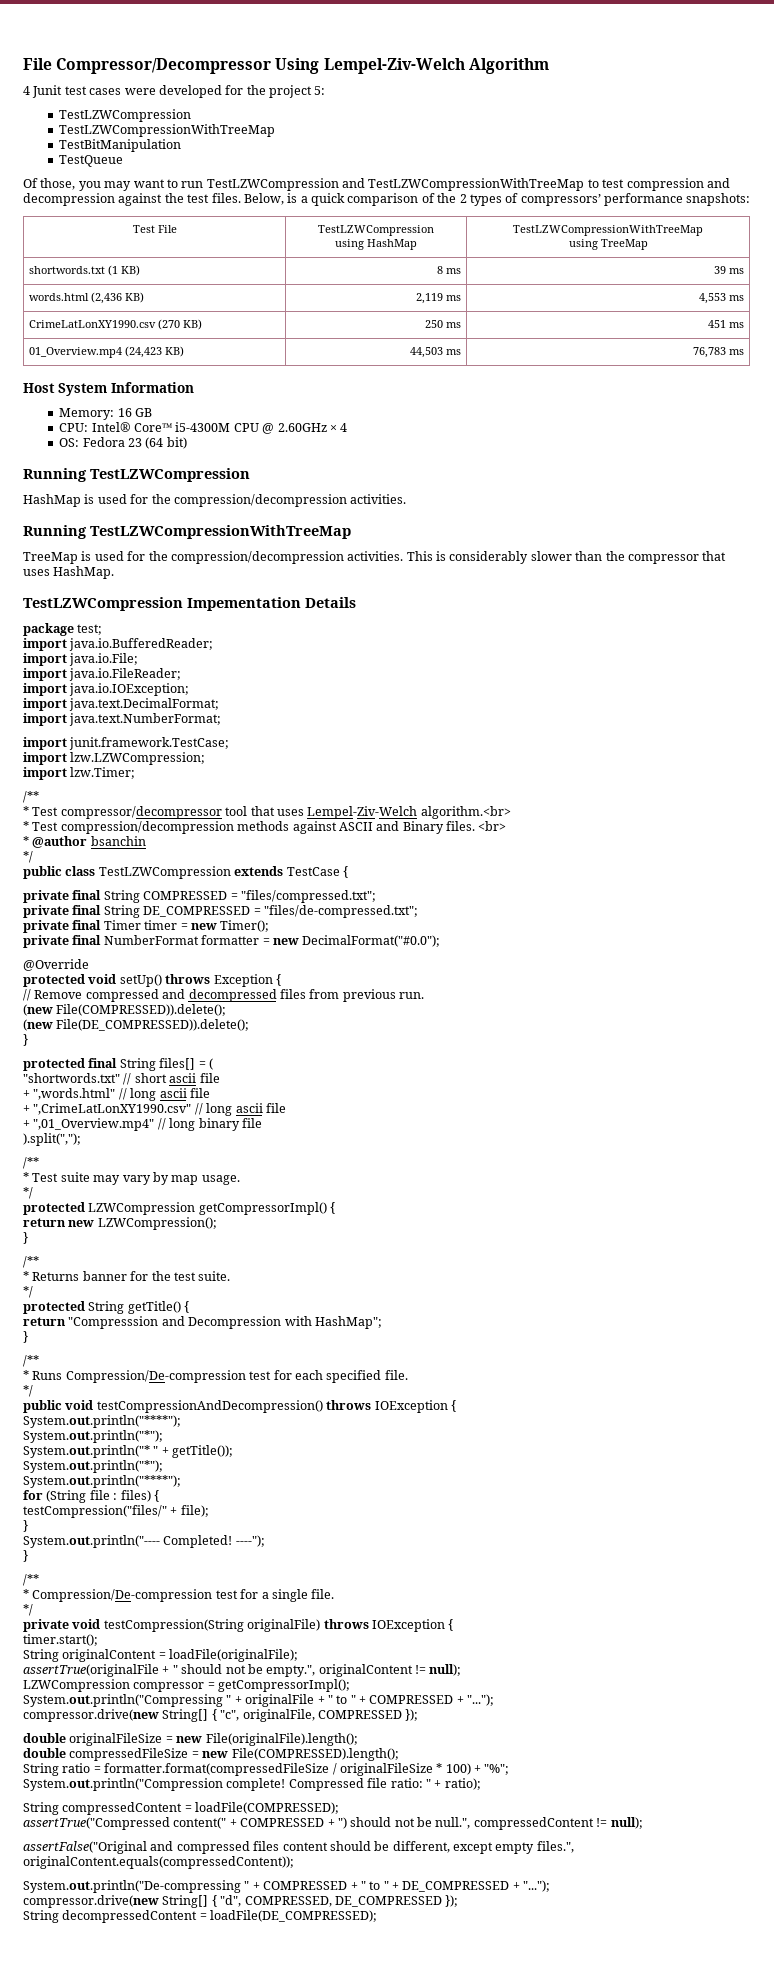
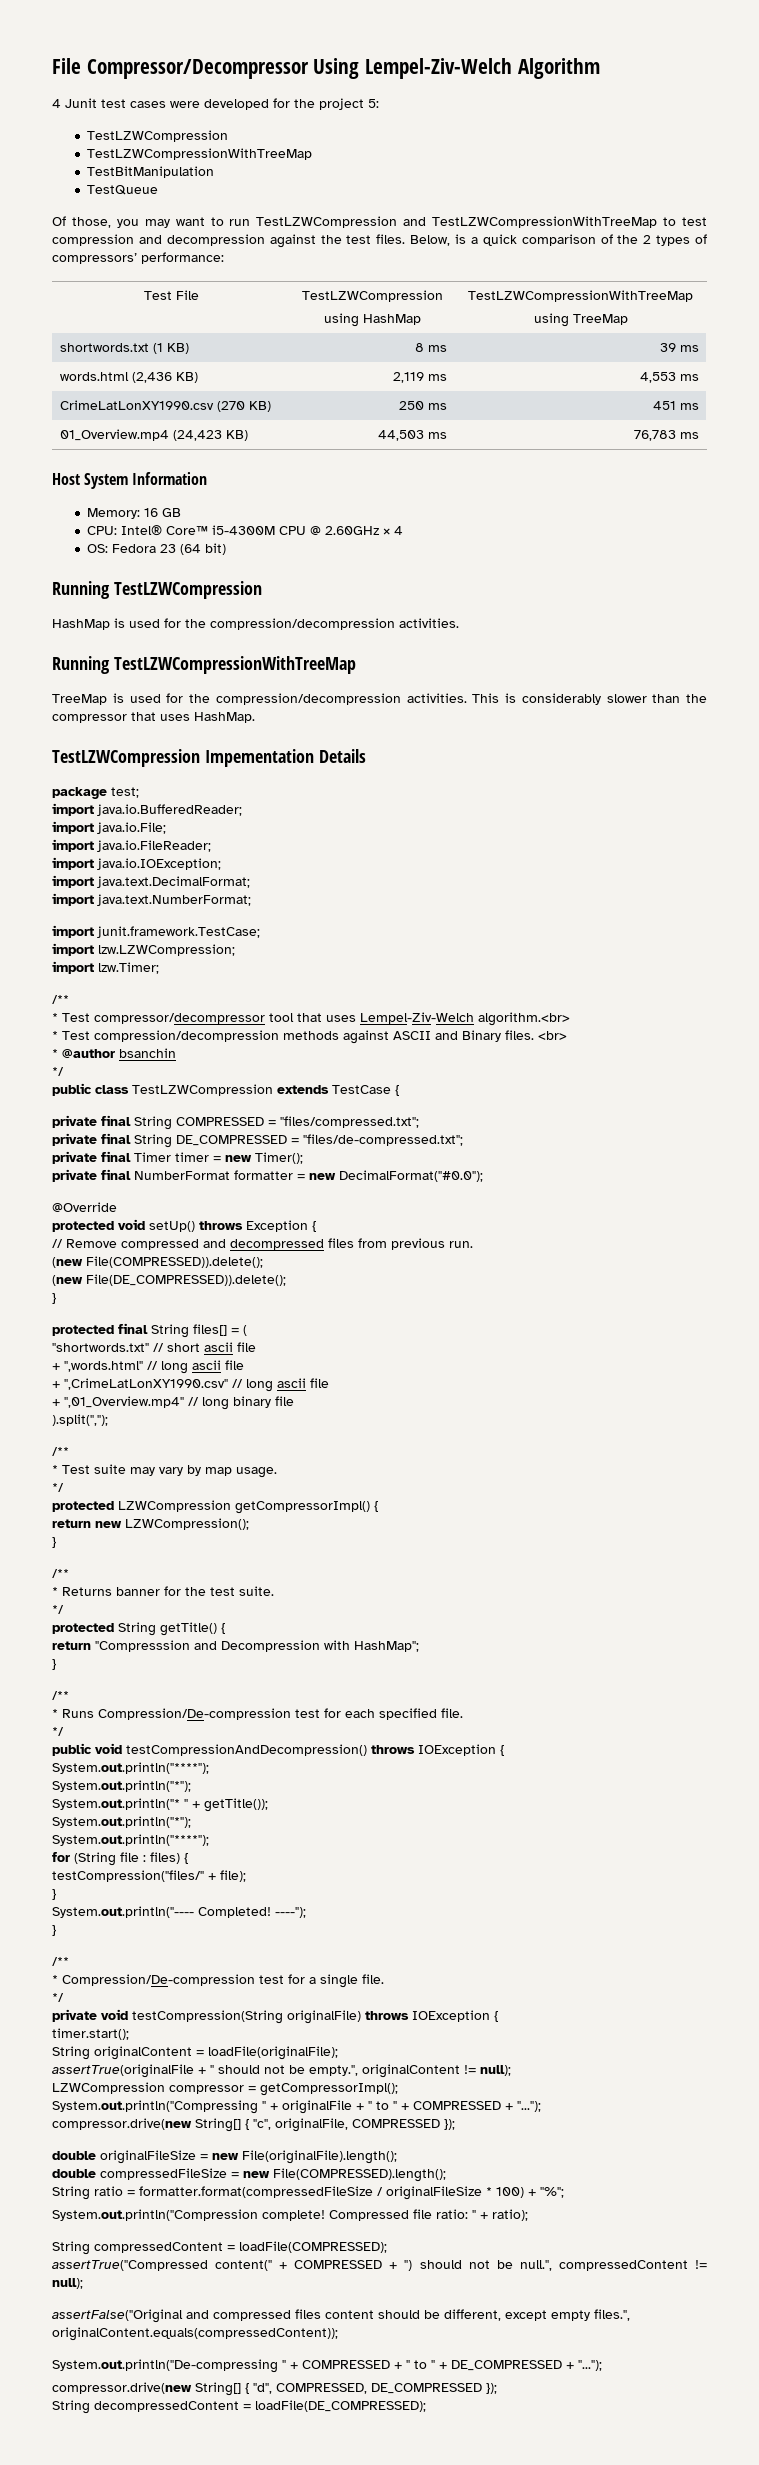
[604,193,751,206] performance snapshots: -> [141,252,224,264] performance:

